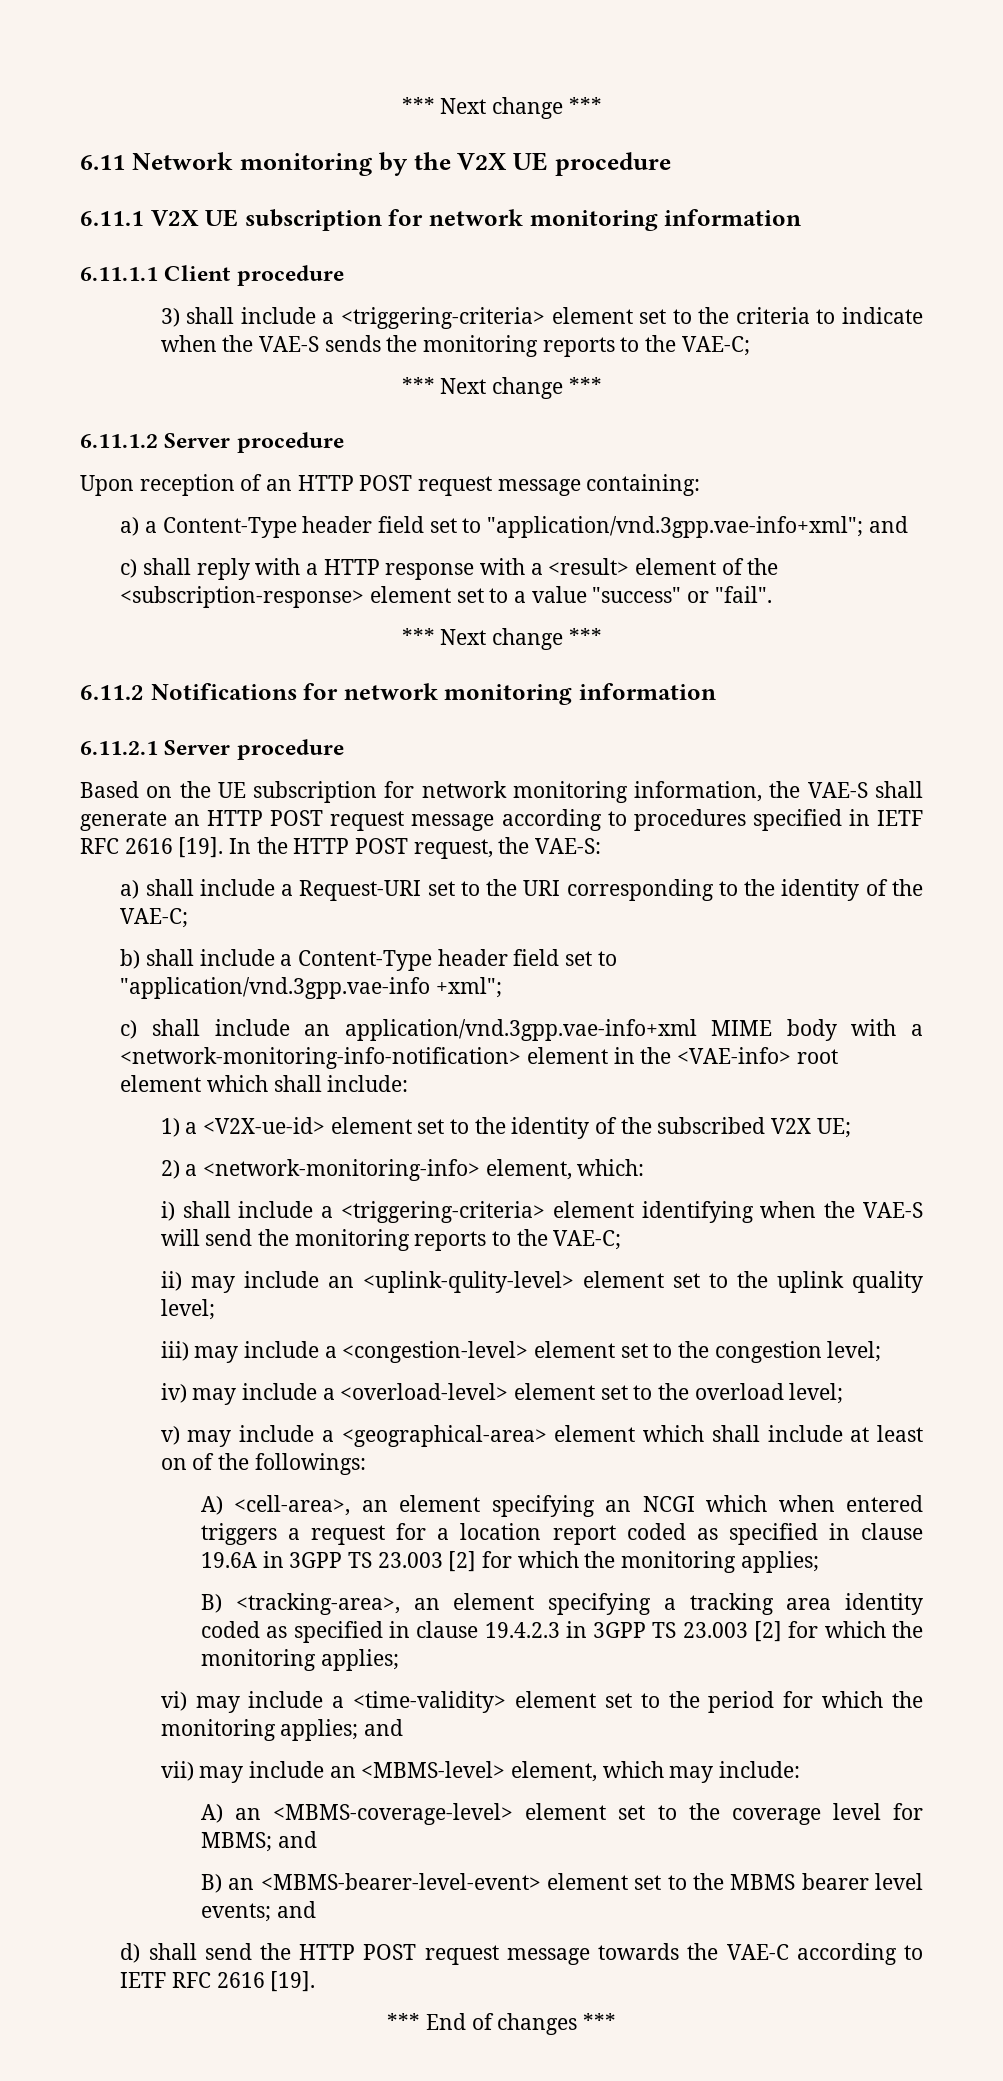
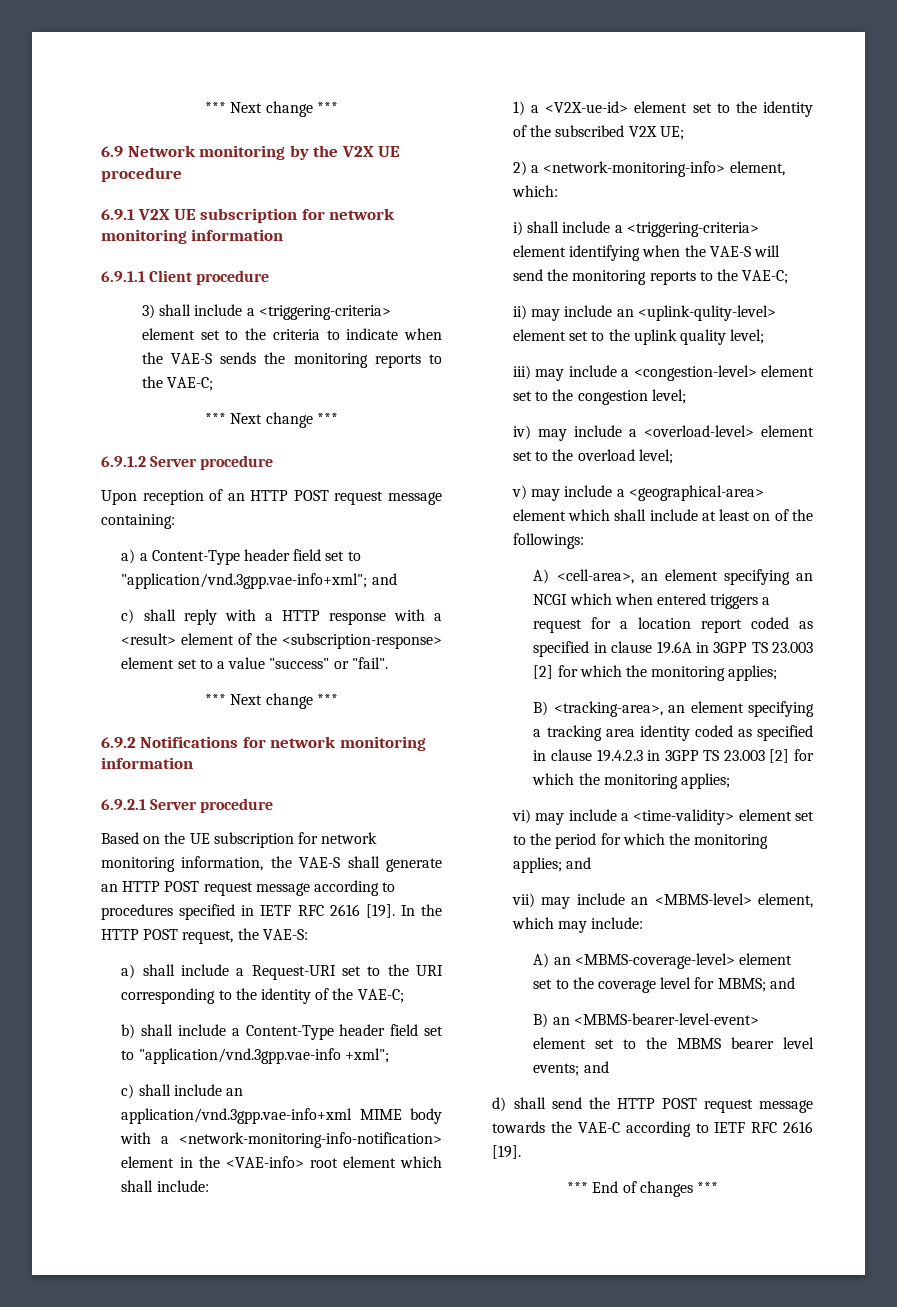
[401,97,602,119] [80,155,125,170] *** Next change *** // 6.11 -> [205,101,338,117] [101,146,123,157] *** Next change *** // 6.9
[80,211,144,226] 6.11.1 -> [101,209,135,220] 6.9.1
[80,267,158,281] 6.11.1.1 -> [101,271,145,282] 6.9.1.1
[80,434,158,448] 6.11.1.2 -> [101,456,146,467] 6.9.1.2
[80,685,144,700] 6.11.2 -> [101,737,136,748] 6.9.2
[80,741,158,755] 6.11.2.1 -> [101,799,146,810] 6.9.2.1

